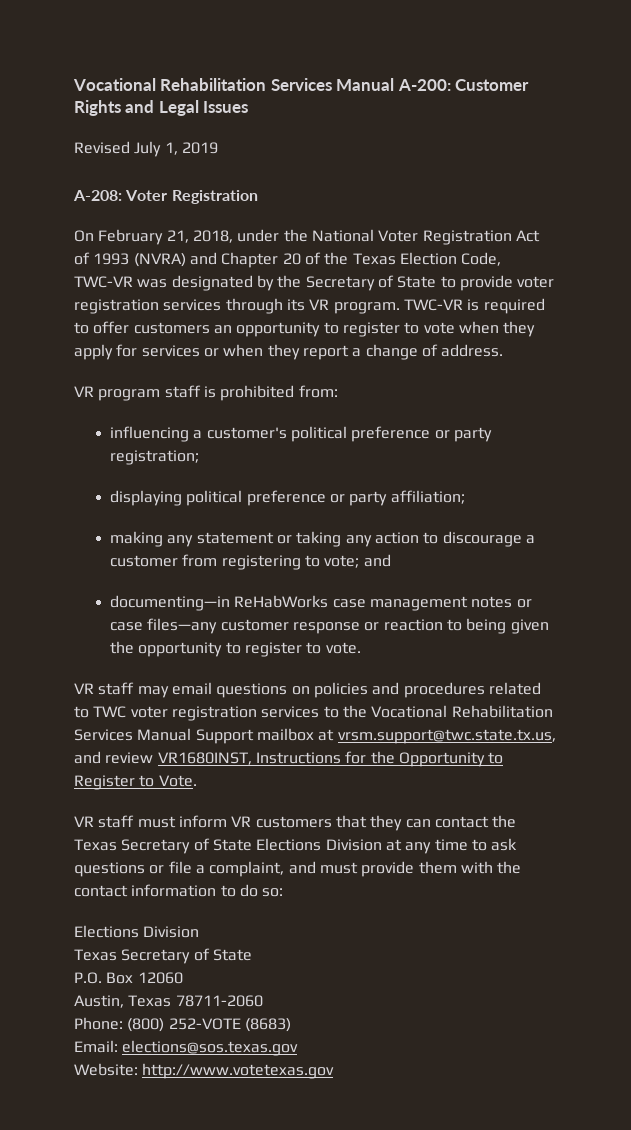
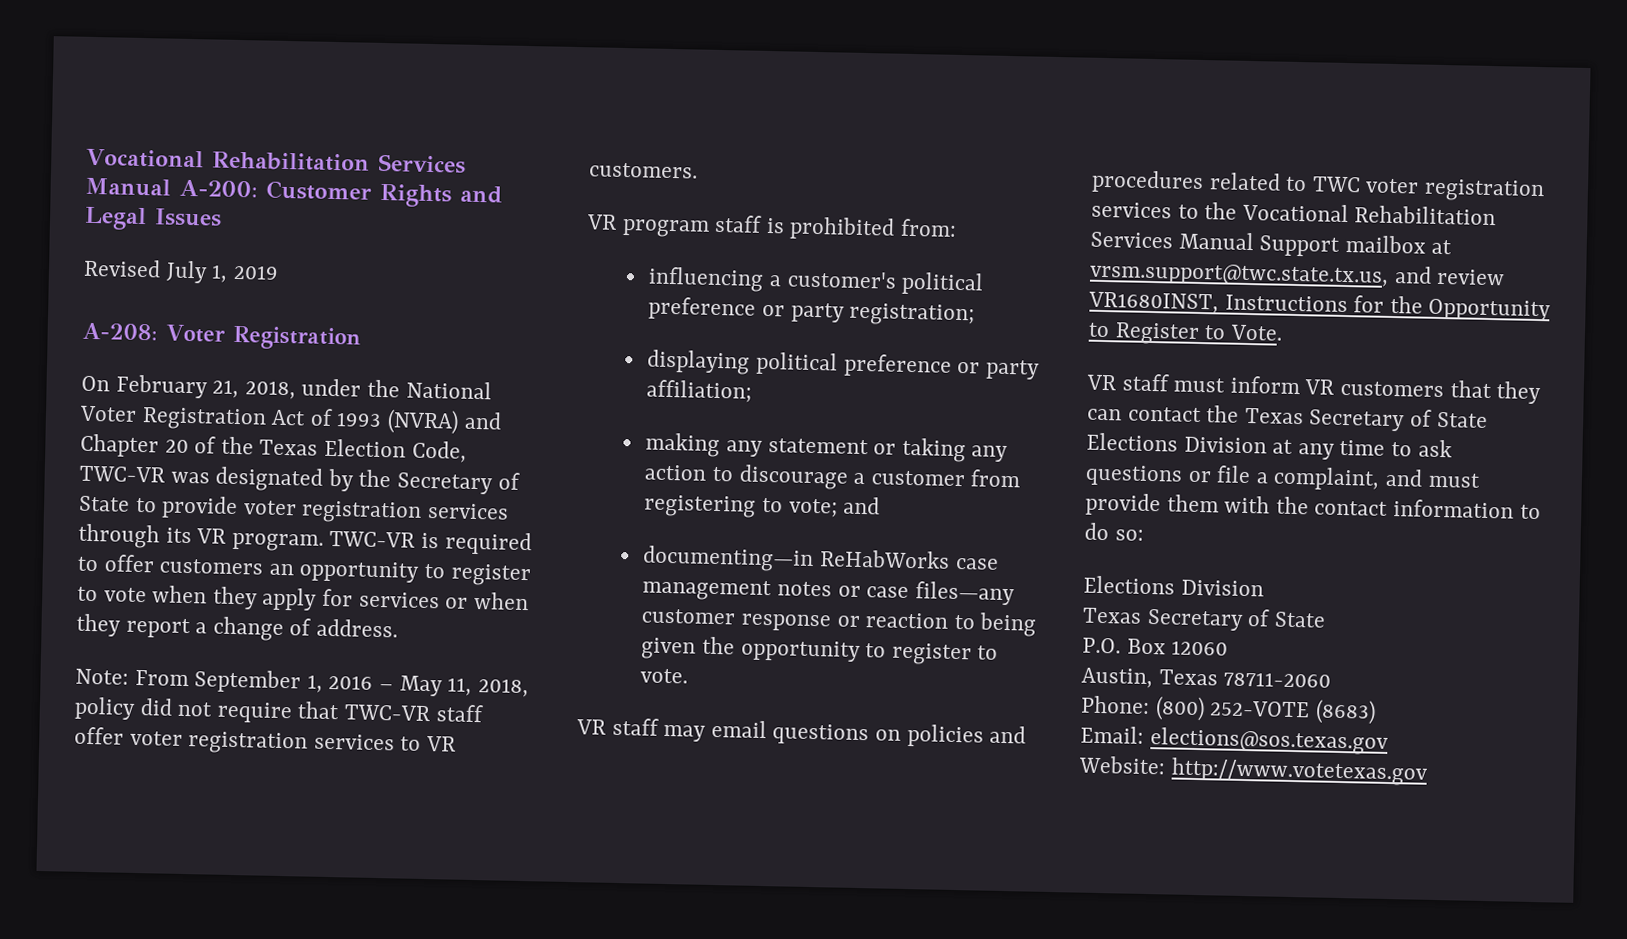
(504, 350) none -> [75,668,529,698] [74,696,484,724] [74,726,457,755] [589,162,698,179] // Note: From September 1, 2016 – May 11, 2018, policy did not require that TWC-VR staff offer voter registration services to VR customers.

